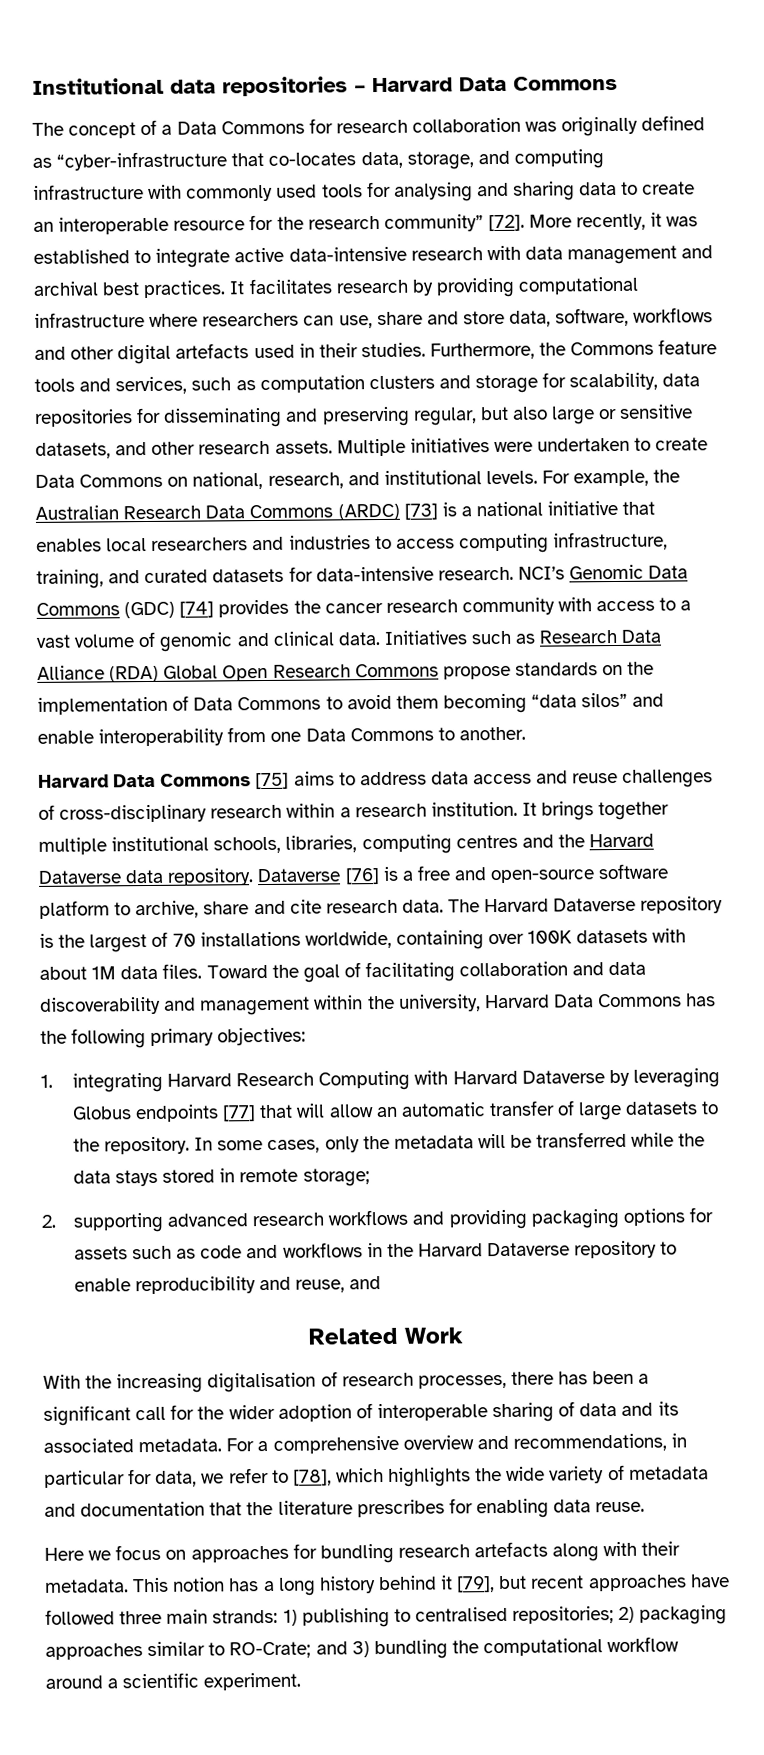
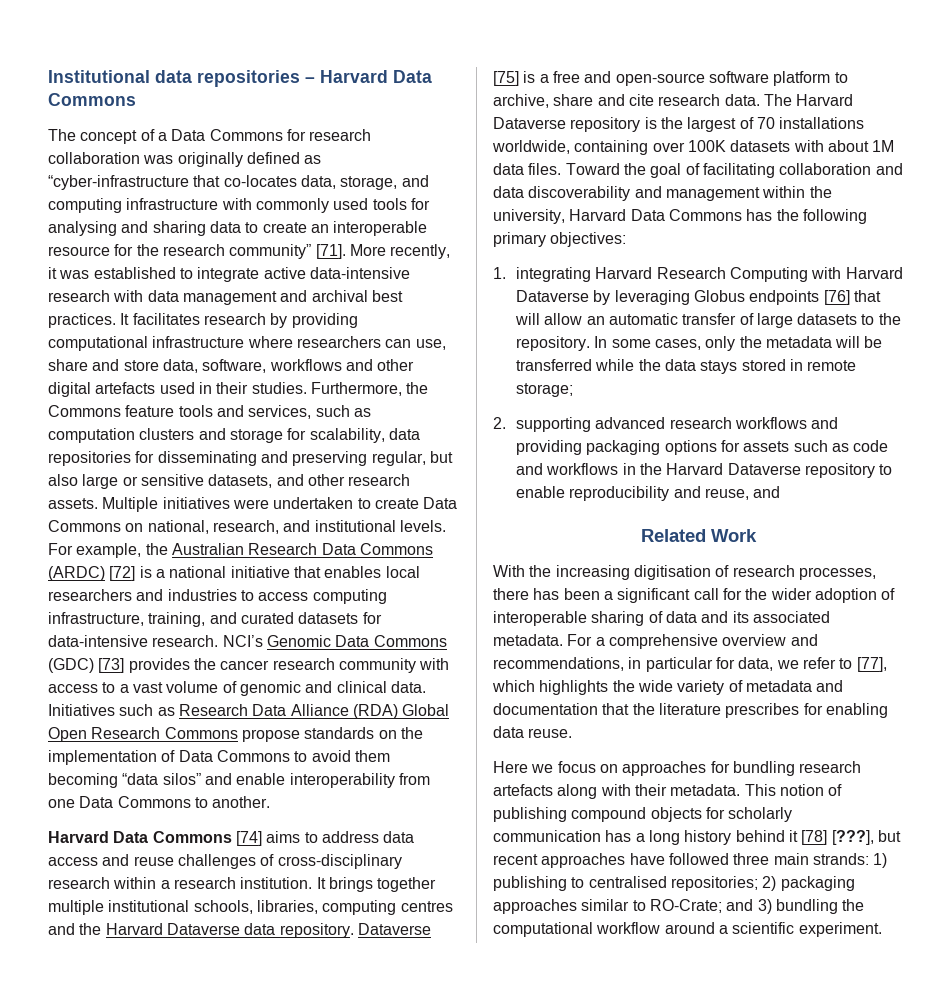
[487,214,525,232] [72]. -> [315,244,346,259] [71].
[403,503,438,520] [73] -> [109,566,136,581] [72]
[179,601,215,618] [74] -> [98,658,125,673] [73]
[255,772,290,790] [75] -> [235,831,262,846] [74]
[344,868,380,885] [76] -> [493,71,519,86] [75]
[222,1105,257,1122] [77] -> [823,290,850,305] [76]
[207,1372,317,1393] digitalisation -> [633,565,711,580] digitisation
[292,1469,332,1486] [78], -> [856,657,887,672] [77],
(226, 1584) none -> [828,784,843,796] [493,807,793,822] [493,830,601,842] of publishing compound objects for scholarly communication
[456,1576,496,1593] [79], -> [801,830,874,845] [78] [???],

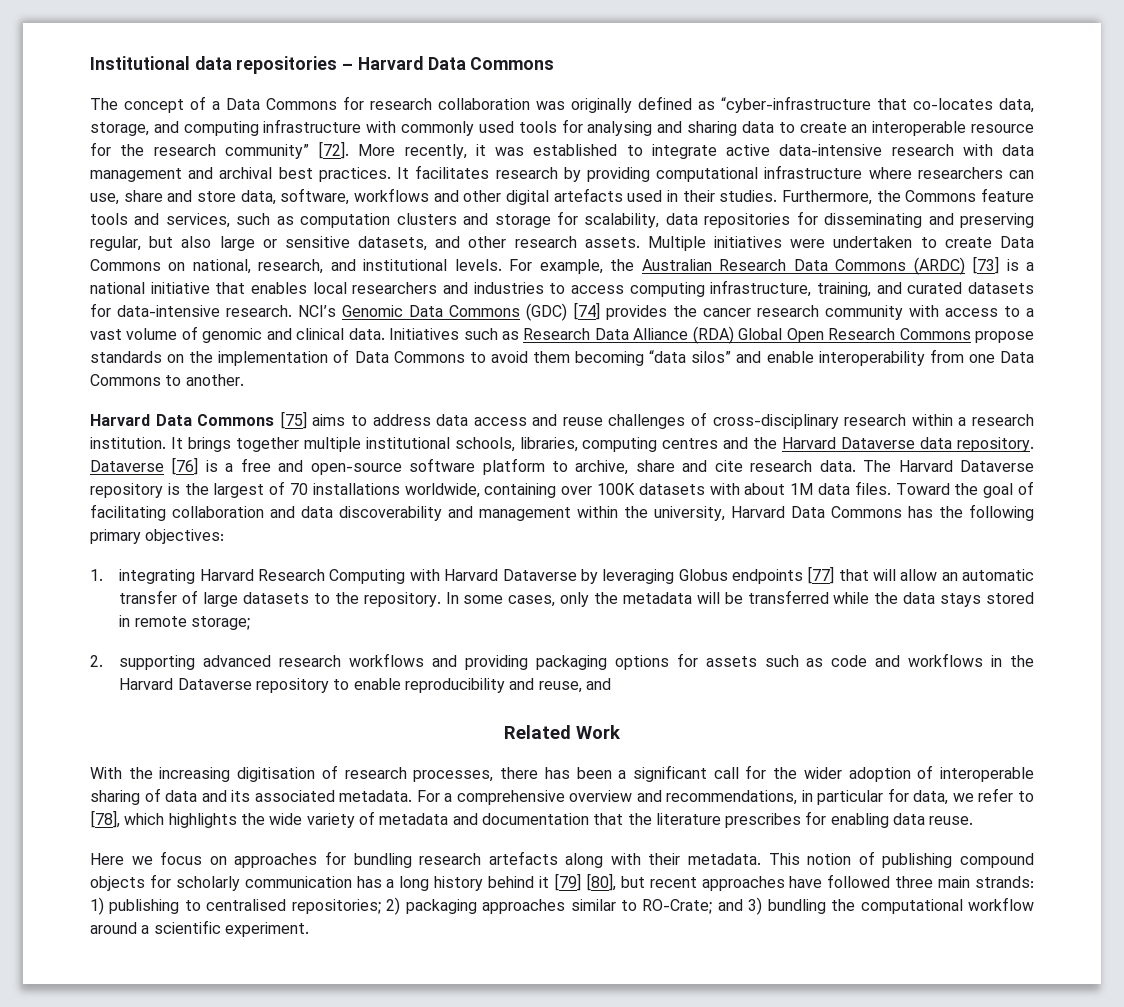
[315,244,346,259] [71]. -> [318,141,349,159] [72].
[109,566,136,581] [72] -> [972,256,1000,274] [73]
[98,658,125,673] [73] -> [573,302,600,320] [74]
[235,831,262,846] [74] -> [279,411,307,429] [75]
[493,71,519,86] [75] -> [171,457,199,475] [76]
[823,290,850,305] [76] -> [807,566,835,584] [77]
[856,657,887,672] [77], -> [90,810,120,828] [78],
[801,830,874,845] [78] [???], -> [553,873,616,891] [79] [80],

